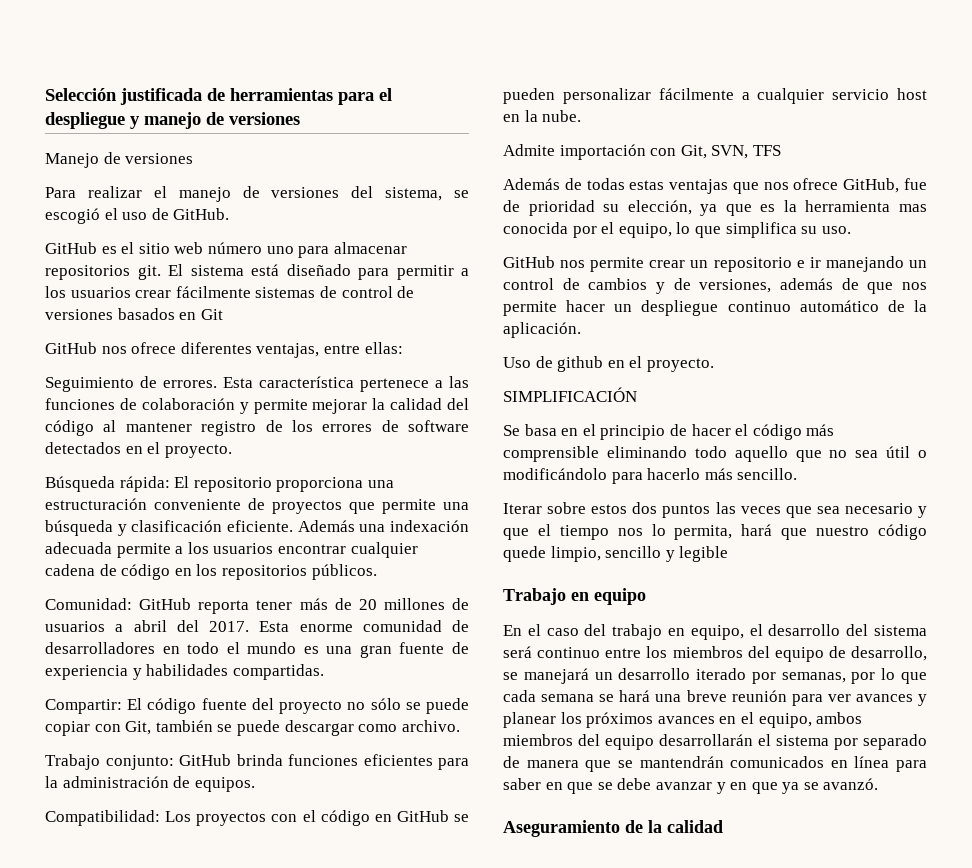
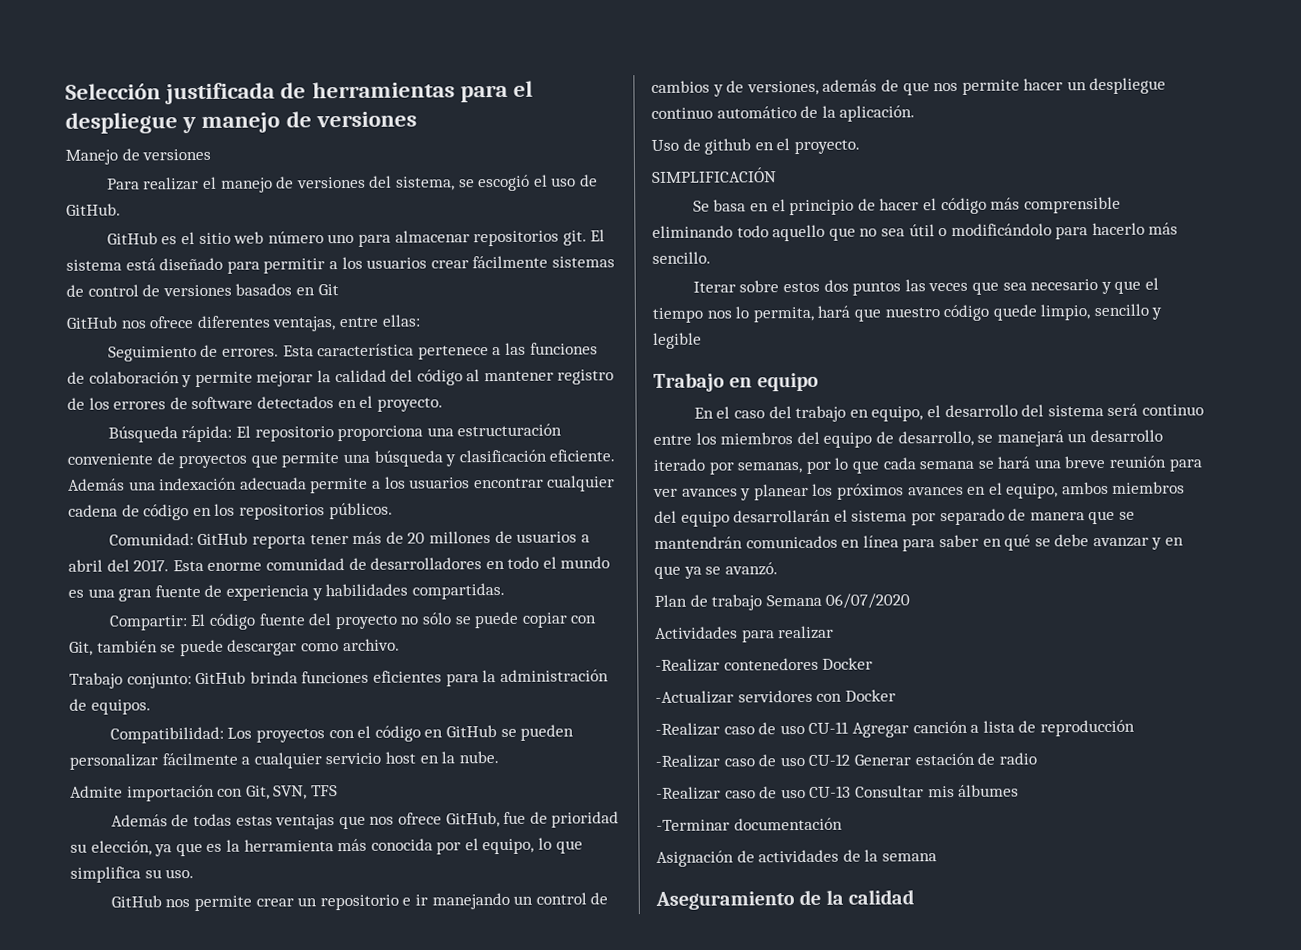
[899,204,927,212] mas -> [337,838,368,852] más
[567,782,594,794] que -> [1004,534,1032,551] qué
(879, 784) none -> [654,593,911,611] [655,625,835,643] [655,657,874,672] [655,689,896,704] [655,719,1135,738] [655,752,1037,768] [656,784,1020,800] [656,817,843,831] [656,849,937,867] // Plan de trabajo Semana 06/07/2020 // Actividades para realizar // -Realizar contenedores Docker // -Actualizar servidores con Docker // -Realizar caso de uso CU-11 Agregar canción a lista de reproducción // -Realizar caso de uso CU-12 Generar estación de radio // -Realizar caso de uso CU-13 Consultar mis álbumes // -Terminar documentación // Asignación de actividades de la semana

